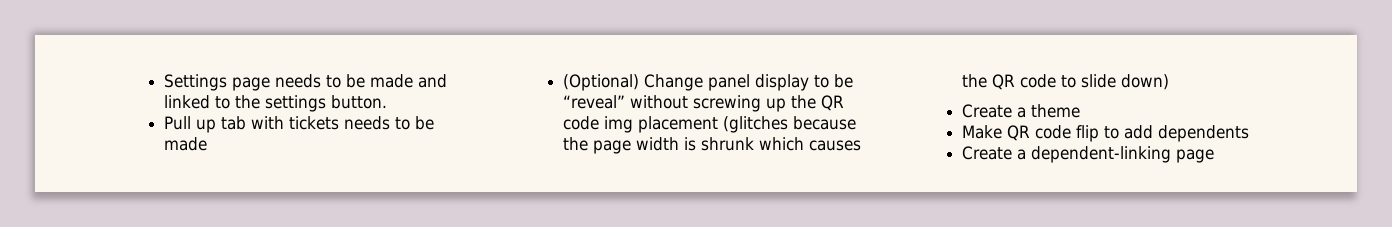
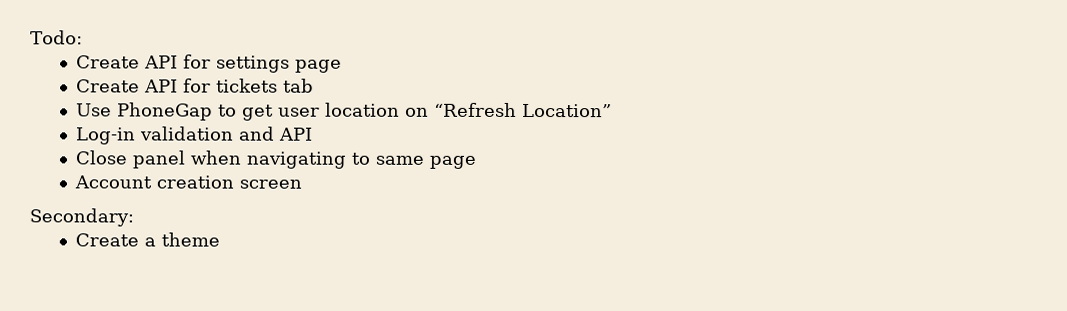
[163,74,447,91] [163,95,387,112] [163,116,434,133] [163,137,207,151] [562,74,853,91] [562,95,844,112] [562,116,856,133] [562,137,861,154] [961,74,1169,90] [961,104,1080,118] [961,125,1249,142] [961,146,1214,163] Settings page needs to be made and linked to the settings button. // Pull up tab with tickets needs to be made // (Optional) Change panel display to be “reveal” without screwing up the QR code img placement (glitches because the page width is shrunk which causes the QR code to slide down) // Create a theme // Make QR code flip to add dependents // Create a dependent-linking page -> [30,30,83,45] [75,54,342,73] [75,78,314,93] [75,102,612,121] [75,126,313,145] [74,150,476,169] [73,175,302,189] [29,208,134,227] [74,232,220,247] Todo: // Create API for settings page // Create API for tickets tab // Use PhoneGap to get user location on “Refresh Location” // Log-in validation and API // Close panel when navigating to same page // Account creation screen // Secondary: // Create a theme

